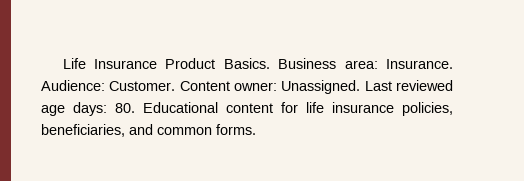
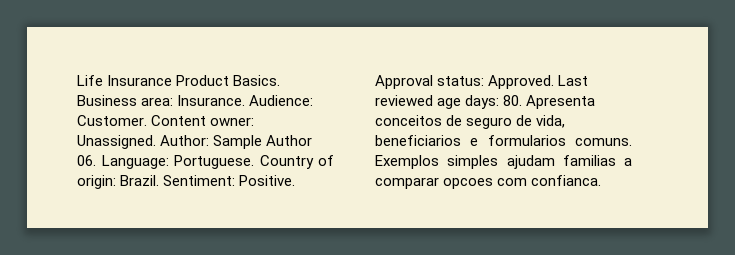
(361, 87) none -> [160,135,313,149] [77,155,334,169] [77,175,296,189] [375,75,555,89] Author: Sample Author 06. Language: Portuguese. Country of origin: Brazil. Sentiment: Positive. Approval status: Approved.
[143,102,453,116] [41,124,256,137] Educational content for life insurance policies, beneficiaries, and common forms. -> [526,95,596,109] [375,115,566,129] [375,135,632,146] [375,155,632,169] [375,175,602,189] Apresenta conceitos de seguro de vida, beneficiarios e formularios comuns. Exemplos simples ajudam familias a comparar opcoes com confianca.

